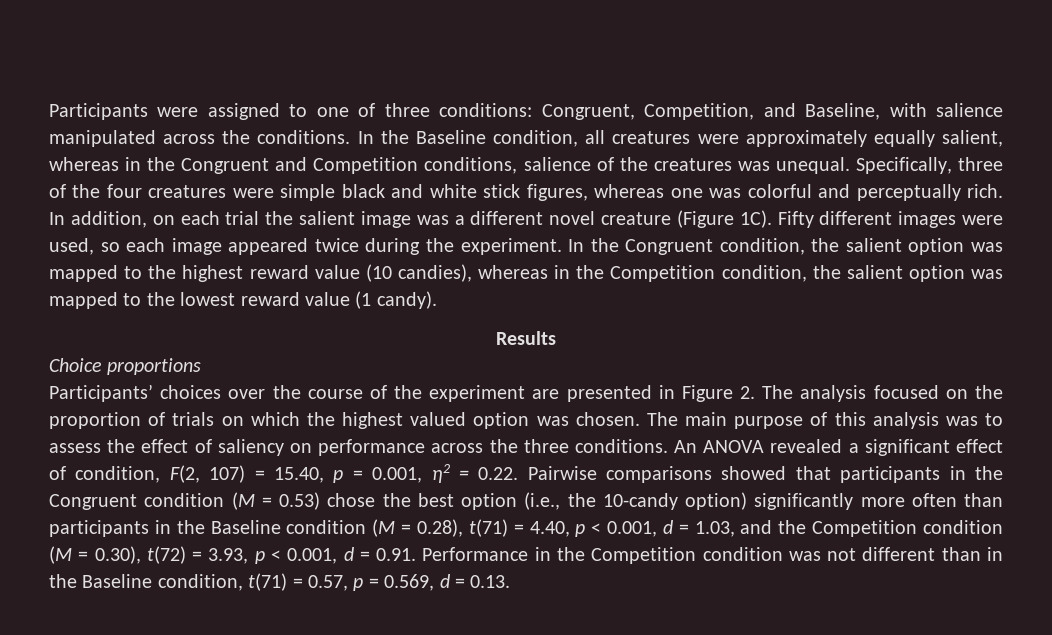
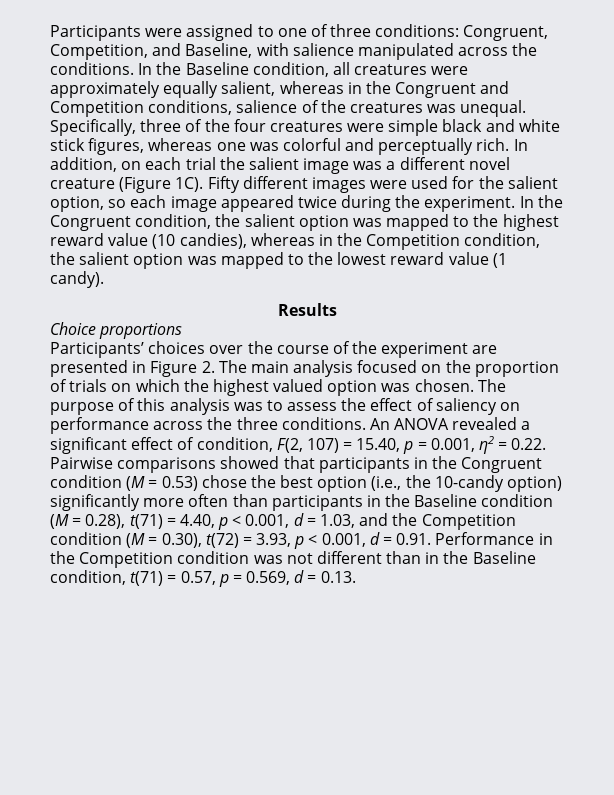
[49,238,94,255] used, -> [411,176,558,189] [50,196,104,212] used for the salient option,
(794, 392) none -> [250,361,289,373] main
[684,412,727,426] main -> (506, 385) none

